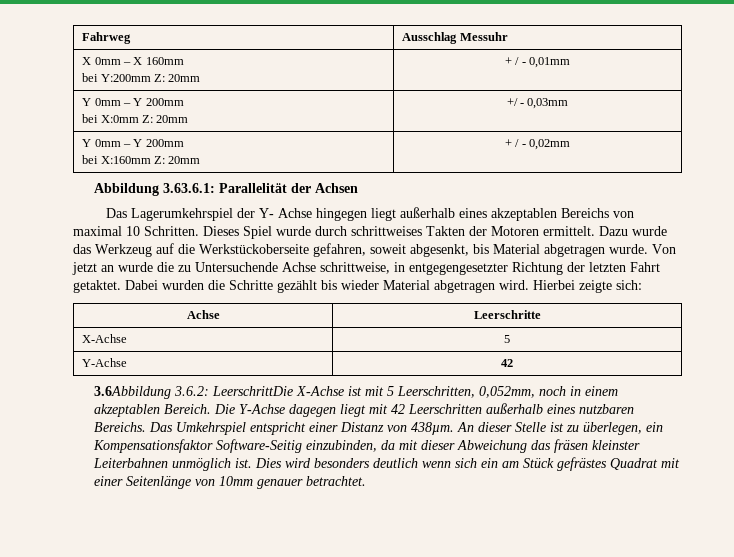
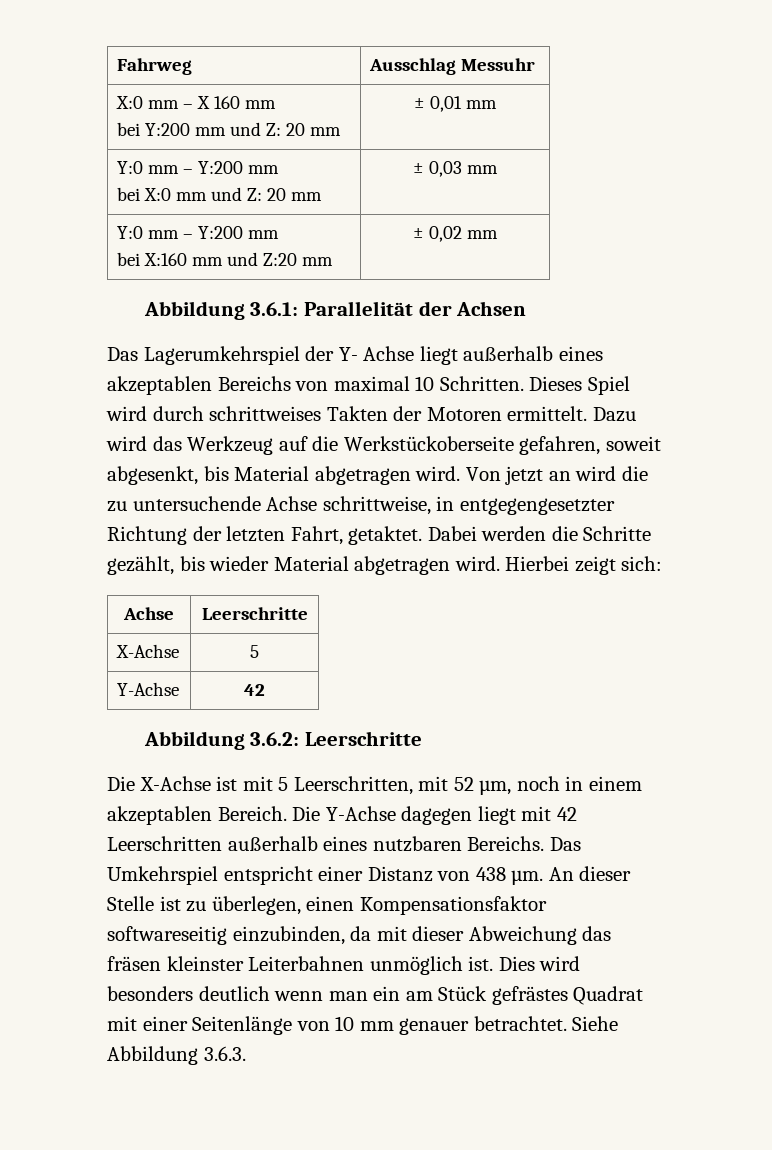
[82,57,184,65] [82,73,201,82] [504,57,571,68] [82,98,184,106] [82,114,189,123] [506,98,569,109] [82,139,184,147] [82,155,201,164] [504,139,571,150] [94,183,216,196] X 0mm – X 160mm // bei Y:200mm Z: 20mm | + / - 0,01mm // Y 0mm – Y 200mm // bei X:0mm Z: 20mm | +/ - 0,03mm // Y 0mm – Y 200mm // bei X:160mm Z: 20mm | + / - 0,02mm // Abbildung 3.63.6.1: -> [116,96,277,109] [117,122,342,136] [414,96,497,112] [117,161,280,174] [117,187,323,201] [413,161,498,177] [117,226,280,239] [117,252,334,266] [413,226,498,242] [143,301,299,320] X:0 mm – X 160 mm // bei Y:200 mm und Z: 20 mm | ± 0,01 mm // Y:0 mm – Y:200 mm // bei X:0 mm und Z: 20 mm | ± 0,03 mm // Y:0 mm – Y:200 mm // bei X:160 mm und Z:20 mm | ± 0,02 mm // Abbildung 3.6.1:
[315,208,367,221] hingegen -> (415, 353) none
[276,226,311,236] wurde -> [106,406,147,421] wird
[632,226,667,236] wurde -> [106,436,147,451] wird
[609,244,648,254] wurde. -> [415,466,461,481] wird.
[118,262,153,272] wurde -> [575,466,617,481] wird
[195,262,278,272] Untersuchende -> [132,496,261,511] untersuchende
[630,262,660,272] Fahrt -> [290,526,343,545] Fahrt,
[162,280,204,290] wurden -> [481,526,547,541] werden
[277,280,317,293] gezählt -> [107,556,174,575] gezählt,
[579,280,612,293] zeigte -> [574,556,616,575] zeigt
[94,386,294,399] 3.6Abbildung 3.6.2: LeerschrittDie -> [143,731,422,750] [107,776,135,791] Abbildung 3.6.2: Leerschritte // Die
[479,386,536,398] 0,052mm, -> [418,776,512,795] mit 52 µm,
[411,422,455,435] 438µm. -> [475,867,544,885] 438 µm.
[646,422,664,432] [93,439,303,453] ein Kompensationsfaktor Software-Seitig -> [306,896,547,915] [107,926,227,945] einen Kompensationsfaktor softwareseitig
[455,458,478,468] sich -> [328,991,368,1001] man
[219,476,367,489] 10mm genauer betrachtet. -> [335,1016,619,1035] [107,1046,246,1065] 10 mm genauer betrachtet. Siehe Abbildung 3.6.3.

